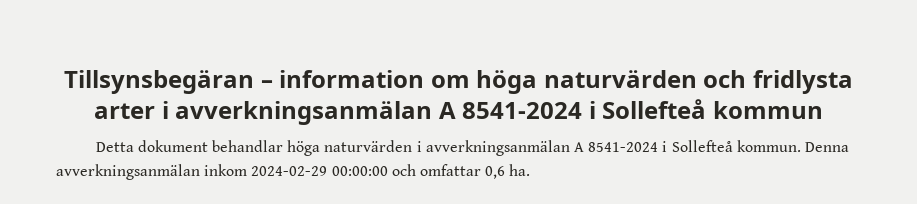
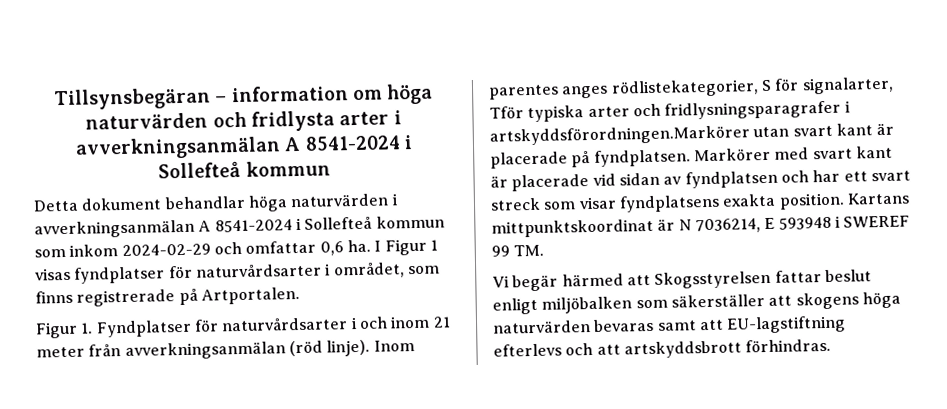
[736,140,849,152] [56,164,200,180] kommun. Denna avverkningsanmälan -> [375,215,445,229] [34,248,66,258] kommun som
[331,166,388,176] 00:00:00 -> (211, 250) none
(531, 170) none -> [374,238,438,256] [35,262,440,284] [35,286,300,307] [35,315,451,339] [36,339,415,360] [488,76,894,100] [489,100,851,123] [489,122,895,146] [490,145,893,169] [490,169,911,192] [490,192,910,213] [491,215,911,238] [491,244,545,257] [492,269,872,292] [492,291,901,315] [493,315,847,334] [493,338,832,359] I Figur 1 visas fyndplatser för naturvårdsarter i området, som finns registrerade på Artportalen. // Figur 1. Fyndplatser för naturvårdsarter i och inom 21 meter från avverkningsanmälan (röd linje). Inom parentes anges rödlistekategorier, S för signalarter, Tför typiska arter och fridlysningsparagrafer i artskyddsförordningen.Markörer utan svart kant är placerade på fyndplatsen. Markörer med svart kant är placerade vid sidan av fyndplatsen och har ett svart streck som visar fyndplatsens exakta position. Kartans mittpunktskoordinat är N 7036214, E 593948 i SWEREF 99 TM. // Vi begär härmed att Skogsstyrelsen fattar beslut enligt miljöbalken som säkerställer att skogens höga naturvärden bevaras samt att EU-lagstiftning efterlevs och att artskyddsbrott förhindras.

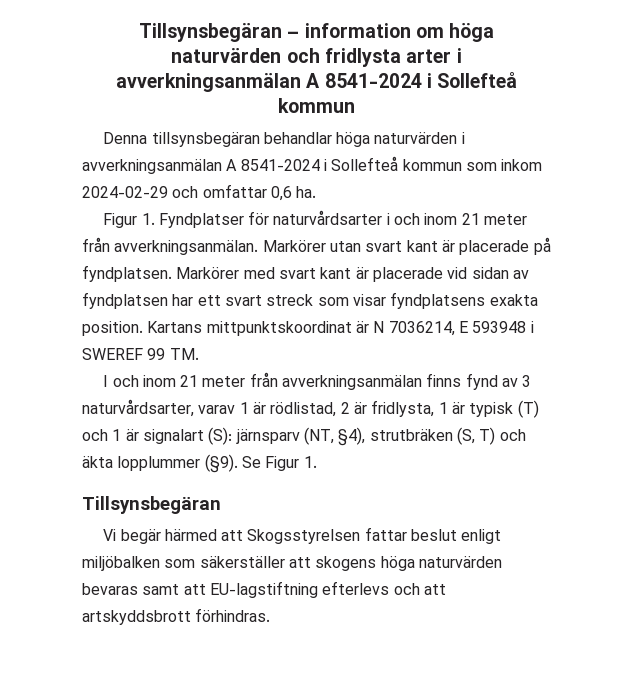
[33,197,163,212] Detta dokument -> [103,132,260,147] Denna tillsynsbegäran
[374,238,438,256] [35,262,440,284] [35,286,300,307] I Figur 1 visas fyndplatser för naturvårdsarter i området, som finns registrerade på Artportalen. -> (317, 192) none
[124,339,415,360] [488,76,894,100] [489,100,851,123] [489,125,750,146] avverkningsanmälan (röd linje). Inom parentes anges rödlistekategorier, S för signalarter, Tför typiska arter och fridlysningsparagrafer i artskyddsförordningen.Markörer -> [114,240,326,255] avverkningsanmälan. Markörer
[780,170,809,183] och -> (168, 300) none
(545, 250) none -> [103,372,532,390] [82,399,539,418] [82,427,526,446] [82,454,317,473] [82,496,221,514] // I och inom 21 meter från avverkningsanmälan finns fynd av 3 naturvårdsarter, varav 1 är rödlistad, 2 är fridlysta, 1 är typisk (T) och 1 är signalart (S): järnsparv (NT, §4), strutbräken (S, T) och äkta lopplummer (§9). Se Figur 1. // Tillsynsbegäran

